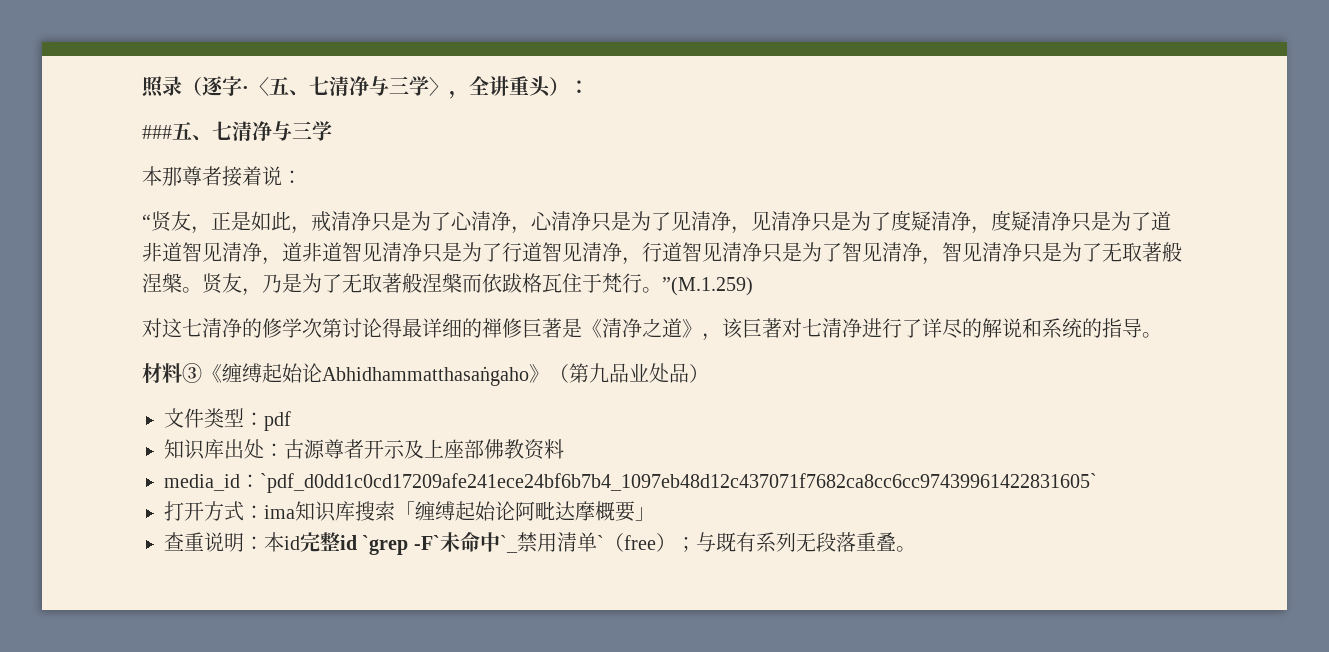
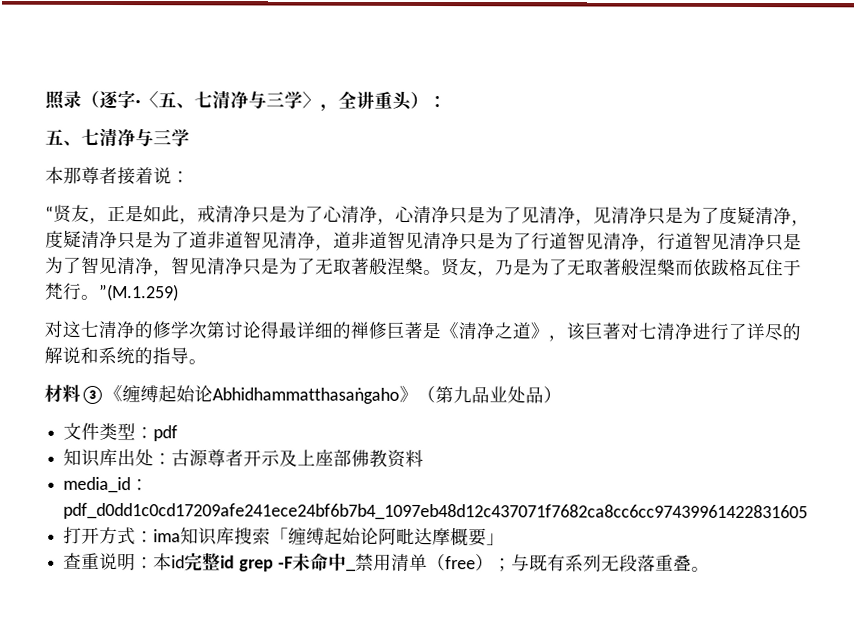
[142,125,172,139] ### -> (447, 101) none
[260,473,1097,493] `pdf_d0dd1c0cd17209afe241ece24bf6b7b4_1097eb48d12c437071f7682ca8cc6cc97439961422831605` -> [63,502,809,522] pdf_d0dd1c0cd17209afe241ece24bf6b7b4_1097eb48d12c437071f7682ca8cc6cc97439961422831605
[362,532,518,555] `grep -F`未命中`_ -> [238,552,356,572] grep -F未命中_
[596,535,604,550] ` -> (428, 562) none

